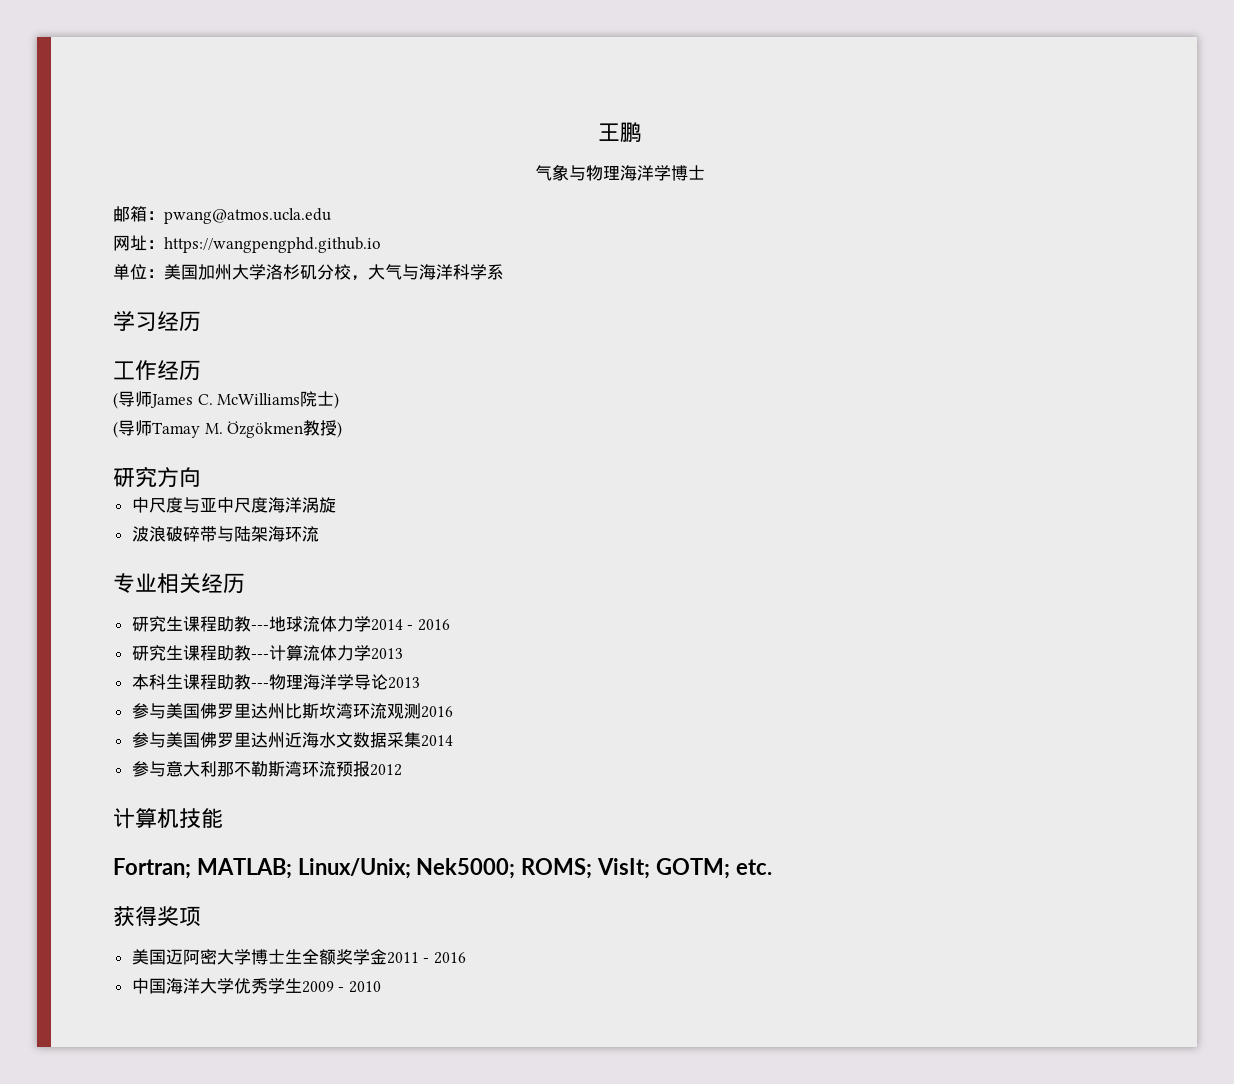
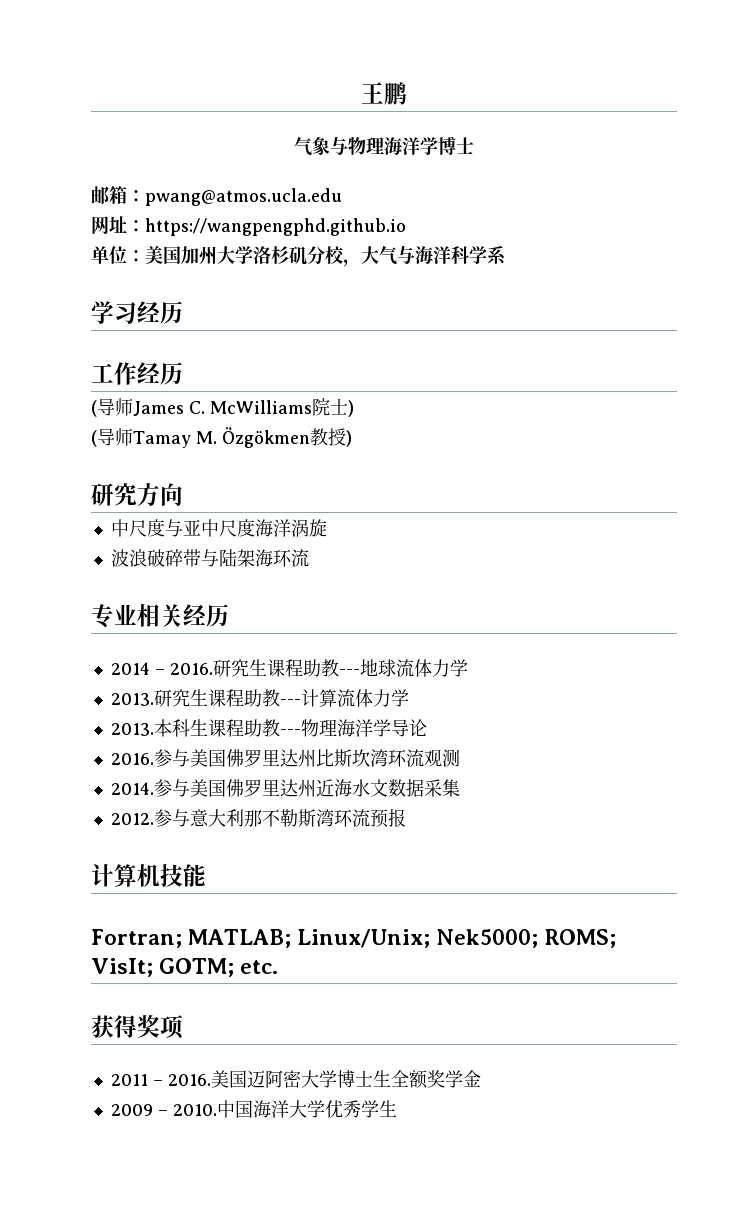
(245, 583) none -> [110,662,213,675] 2014 – 2016.
[370,619,450,631] 2014 - 2016 // -> [110,693,154,706] // 2013.
[370,648,403,660] 2013 // -> [110,723,154,736] // 2013.
[387,677,420,689] 2013 // -> [110,753,154,765] // 2016.
[420,706,453,718] 2016 // -> [110,782,154,795] // 2014.
[420,735,453,747] 2014 // -> [110,813,154,825] // 2012.
[369,764,402,776] 2012 -> (406, 817) none
(201, 916) none -> [110,1074,211,1086] 2011 – 2016.
[386,952,466,964] 2011 - 2016 // -> [110,1104,217,1116] // 2009 – 2010.
[301,981,381,993] 2009 - 2010 -> (397, 1108) none

